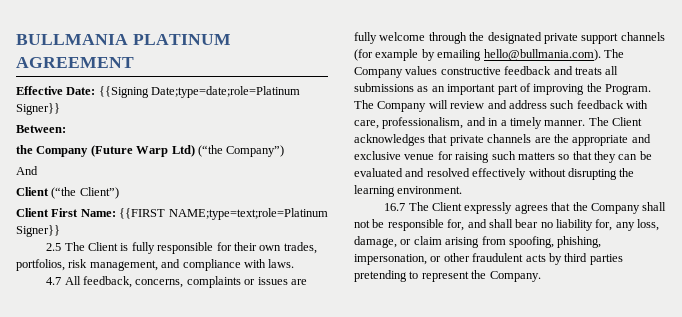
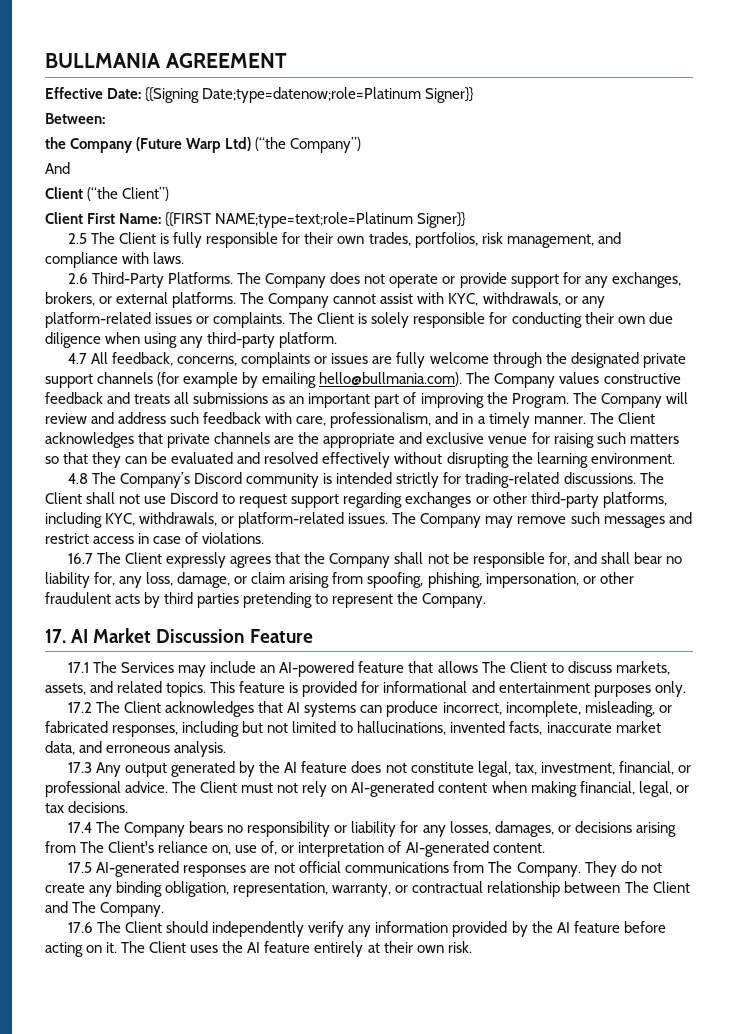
[132,34,231,45] PLATINUM -> (161, 60) none
[151,86,301,98] Date;type=date;role=Platinum -> [202,87,422,103] Date;type=datenow;role=Platinum
(295, 263) none -> [68,272,681,288] [45,292,605,308] [45,312,673,328] [45,332,338,348] // 2.6 Third-Party Platforms. The Company does not operate or provide support for any exchanges, brokers, or external platforms. The Company cannot assist with KYC, withdrawals, or any platform-related issues or complaints. The Client is solely responsible for conducting their own due diligence when using any third-party platform.
(463, 190) none -> [68,472,664,488] [45,492,667,508] [45,512,692,528] [45,532,265,544] // 4.8 The Company’s Discord community is intended strictly for trading-related discussions. The Client shall not use Discord to request support regarding exchanges or other third-party platforms, including KYC, withdrawals, or platform-related issues. The Company may remove such messages and restrict access in case of violations.
(541, 276) none -> [45,628,313,643] [68,661,670,677] [45,681,686,697] [68,701,672,717] [45,721,661,737] [45,741,227,757] [68,761,691,777] [45,781,689,797] [45,801,129,813] [68,821,676,837] [45,841,545,857] [68,861,662,877] [45,881,690,897] [45,901,165,917] [68,921,666,937] [45,941,472,957] // 17. AI Market Discussion Feature // 17.1 The Services may include an AI-powered feature that allows The Client to discuss markets, assets, and related topics. This feature is provided for informational and entertainment purposes only. // 17.2 The Client acknowledges that AI systems can produce incorrect, incomplete, misleading, or fabricated responses, including but not limited to hallucinations, invented facts, inaccurate market data, and erroneous analysis. // 17.3 Any output generated by the AI feature does not constitute legal, tax, investment, financial, or professional advice. The Client must not rely on AI-generated content when making financial, legal, or tax decisions. // 17.4 The Company bears no responsibility or liability for any losses, damages, or decisions arising from The Client's reliance on, use of, or interpretation of AI-generated content. // 17.5 AI-generated responses are not official communications from The Company. They do not create any binding obligation, representation, warranty, or contractual relationship between The Client and The Company. // 17.6 The Client should independently verify any information provided by the AI feature before acting on it. The Client uses the AI feature entirely at their own risk.

